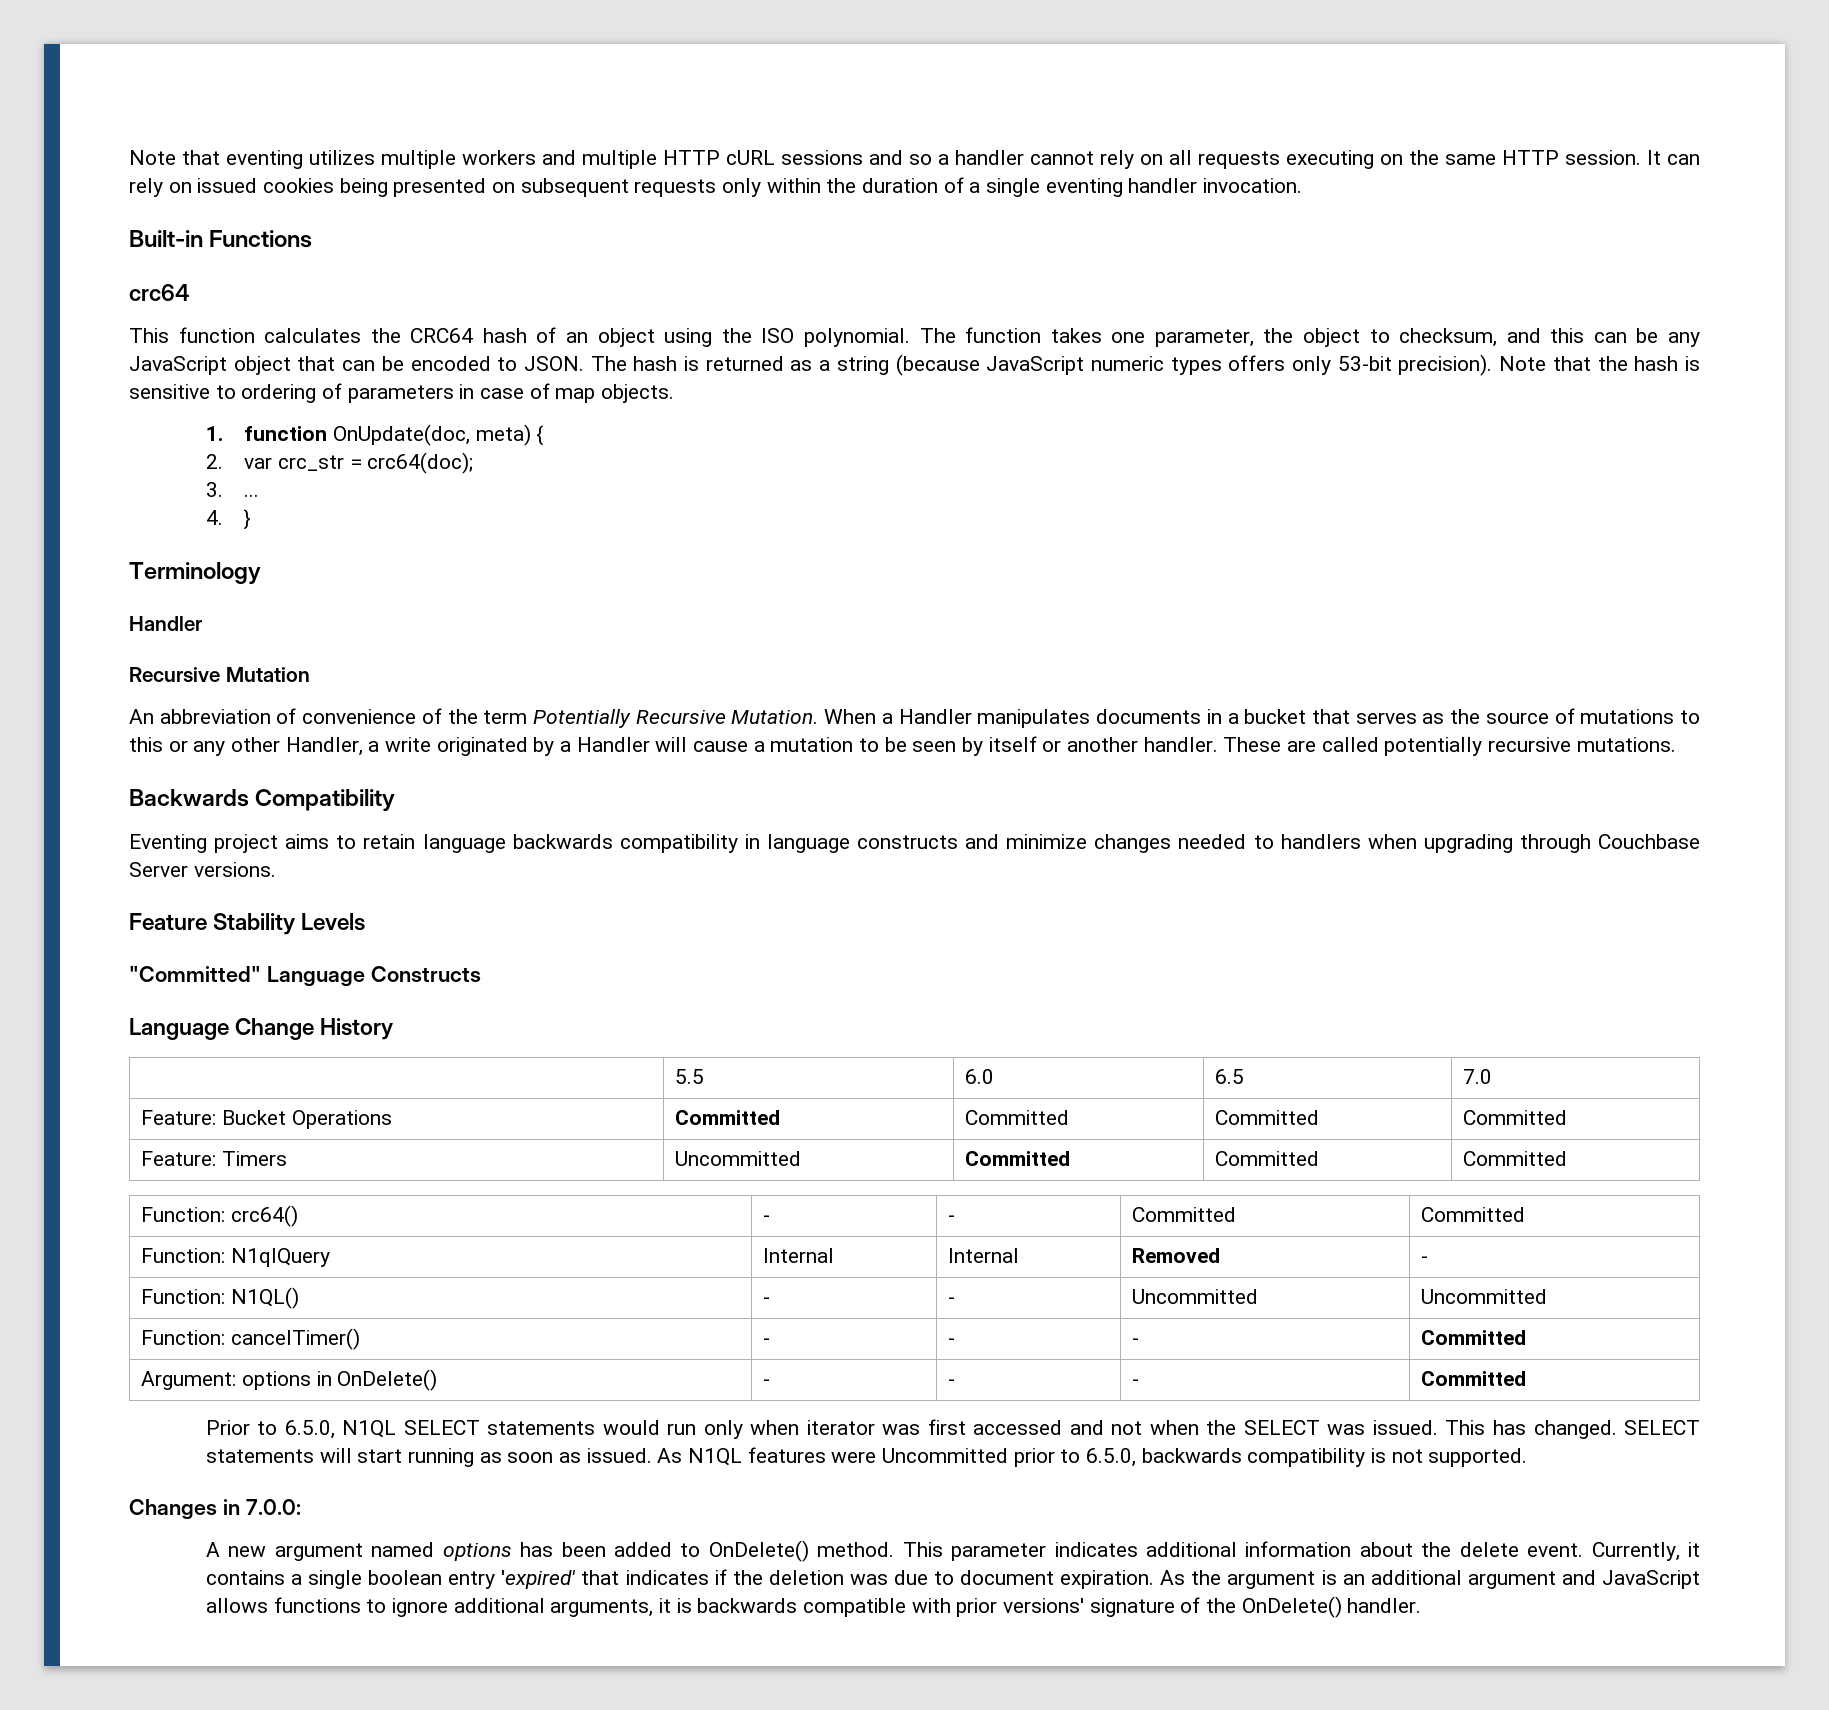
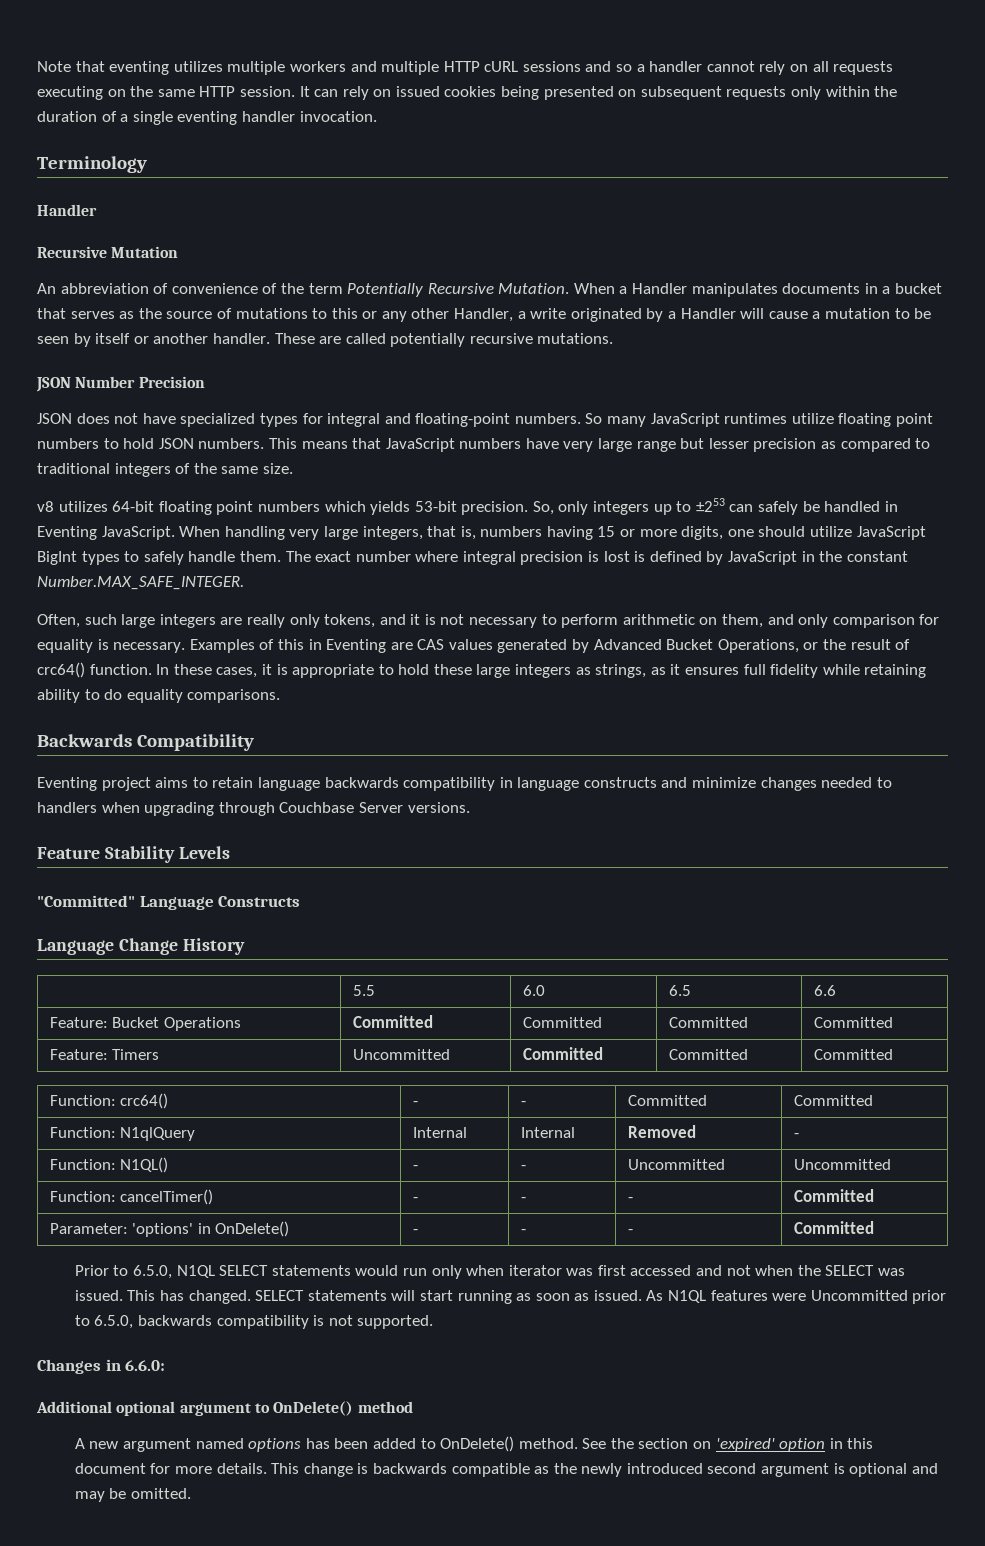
[129,230,313,248] [129,284,189,301] [129,327,1701,347] [129,354,1700,376] [129,383,675,403] [205,424,545,446] [205,452,474,474] [205,482,260,497] [205,509,252,530] // Built-in Functions // crc64 // This function calculates the CRC64 hash of an object using the ISO polynomial. The function takes one parameter, the object to checksum, and this can be any JavaScript object that can be encoded to JSON. The hash is returned as a string (because JavaScript numeric types offers only 53-bit precision). Note that the hash is sensitive to ordering of parameters in case of map objects. // 1. function OnUpdate(doc, meta) { // 2. var crc_str = crc64(doc); // 3. ... // 4. } -> (377, 116) none
(1676, 744) none -> [36,376,205,392] [37,413,934,427] [37,438,931,452] [37,463,293,477] [37,498,898,515] [37,526,926,540] [37,551,908,565] [37,576,244,590] [37,614,940,628] [37,639,911,653] [37,662,927,678] [37,689,281,703] // JSON Number Precision // JSON does not have specialized types for integral and floating-point numbers. So many JavaScript runtimes utilize floating point numbers to hold JSON numbers. This means that JavaScript numbers have very large range but lesser precision as compared to traditional integers of the same size. // v8 utilizes 64-bit floating point numbers which yields 53-bit precision. So, only integers up to ±253 can safely be handled in Eventing JavaScript. When handling very large integers, that is, numbers having 15 or more digits, one should utilize JavaScript BigInt types to safely handle them. The exact number where integral precision is lost is defined by JavaScript in the constant Number.MAX_SAFE_INTEGER. // Often, such large integers are really only tokens, and it is not necessary to perform arithmetic on them, and only comparison for equality is necessary. Examples of this in Eventing are CAS values generated by Advanced Bucket Operations, or the result of crc64() function. In these cases, it is appropriate to hold these large integers as strings, as it ensures full fidelity while retaining ability to do equality comparisons.
[1463,1069,1493,1084] 7.0 -> [813,985,836,996] 6.6
[141,1371,312,1390] Argument: options -> [49,1223,194,1237] Parameter: 'options'
[245,1499,301,1515] 7.0.0: -> [125,1360,166,1371] [36,1401,413,1416] 6.6.0: // Additional optional argument to OnDelete() method
[902,1541,1701,1561] [205,1569,1700,1589] [205,1596,1422,1618] This parameter indicates additional information about the delete event. Currently, it contains a single boolean entry 'expired' that indicates if the deletion was due to document expiration. As the argument is an additional argument and JavaScript allows functions to ignore additional arguments, it is backwards compatible with prior versions' signature of the OnDelete() handler. -> [582,1438,874,1452] [74,1463,938,1477] [74,1488,191,1502] See the section on 'expired' option in this document for more details. This change is backwards compatible as the newly introduced second argument is optional and may be omitted.

